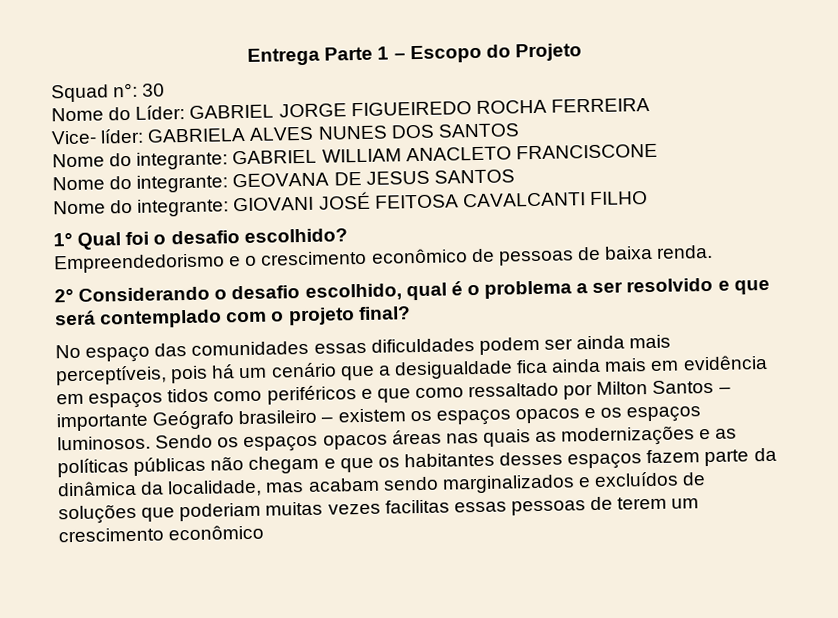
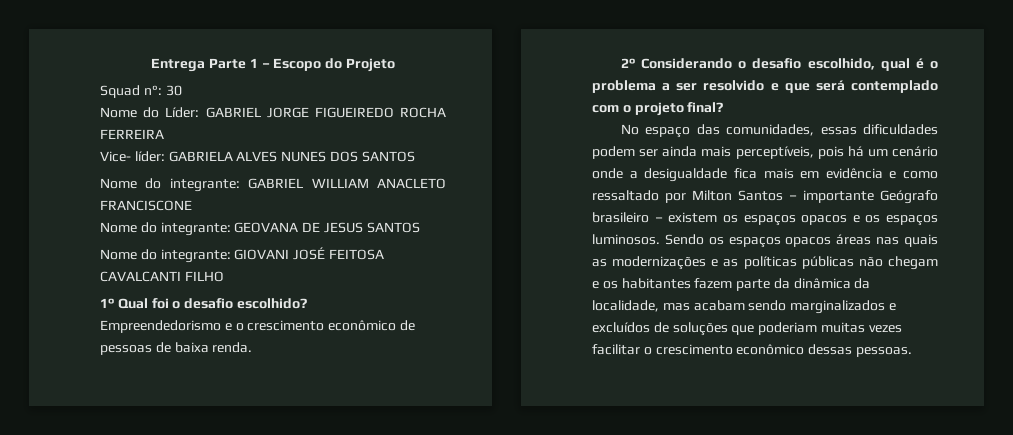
[191,340,310,356] comunidades -> [726,124,815,136] comunidades,
[339,365,375,381] que -> [592,168,623,179] onde
[551,358,602,373] ainda -> (757, 173) none
[56,385,411,409] em espaços tidos como periféricos e que -> [889,171,897,179] e
[339,457,374,473] que -> (599, 285) none
[499,451,643,470] desses espaços -> (691, 283) none
[384,496,700,516] [58,524,265,543] facilitas essas pessoas de terem um crescimento econômico -> [592,344,912,357] facilitar o crescimento econômico dessas pessoas.

